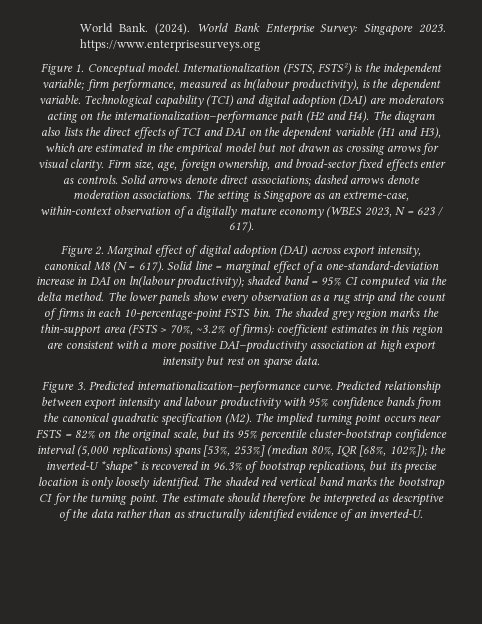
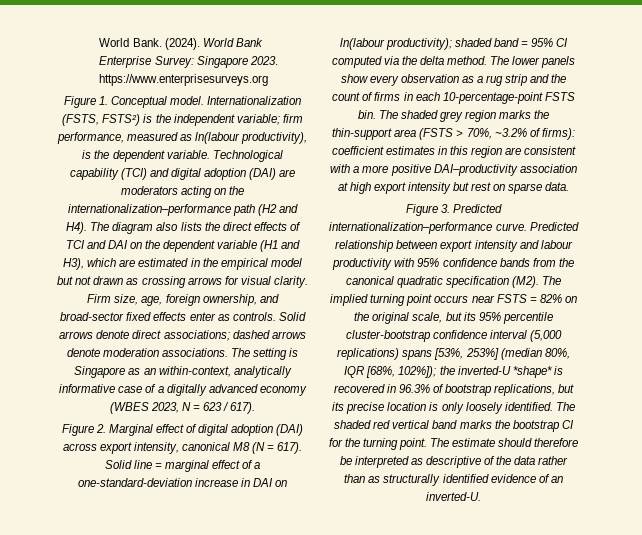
[343,191,409,201] [39,206,172,215] extreme-case, within-context observation -> [158,366,292,378] [59,384,143,393] within-context, analytically informative case
[239,207,277,215] mature -> [208,384,258,393] advanced

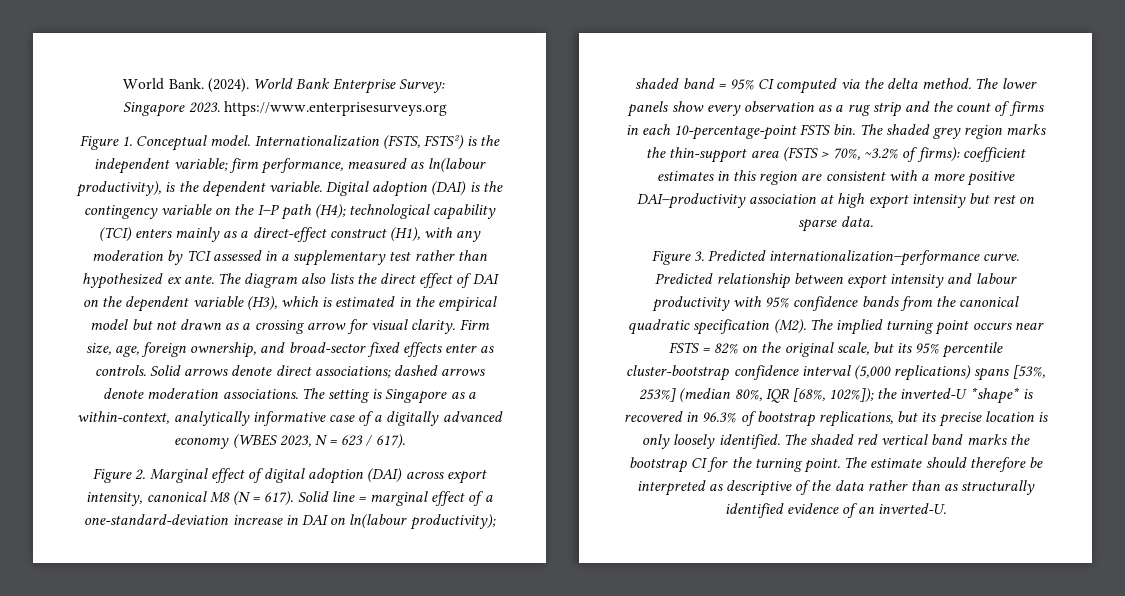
[212,150,283,162] [69,168,296,180] [120,186,245,198] [67,204,299,216] [66,222,88,234] Technological capability (TCI) and digital adoption (DAI) are moderators acting on the internationalization–performance path (H2 and H4). -> [326,181,503,197] [83,204,497,220] [98,227,482,242] [92,250,488,266] [82,273,214,289] Digital adoption (DAI) is the contingency variable on the I–P path (H4); technological capability (TCI) enters mainly as a direct-effect construct (H1), with any moderation by TCI assessed in a supplementary test rather than hypothesized ex ante.
[253,222,301,231] [65,240,106,249] effects of TCI and -> [419,273,473,288] effect of
[260,240,301,252] [63,258,136,270] (H1 and H3), which are -> [246,296,333,311] (H3), which is
[141,276,222,288] crossing arrows -> [242,320,346,334] a crossing arrow
[143,368,156,375] an -> [467,392,476,399] a

